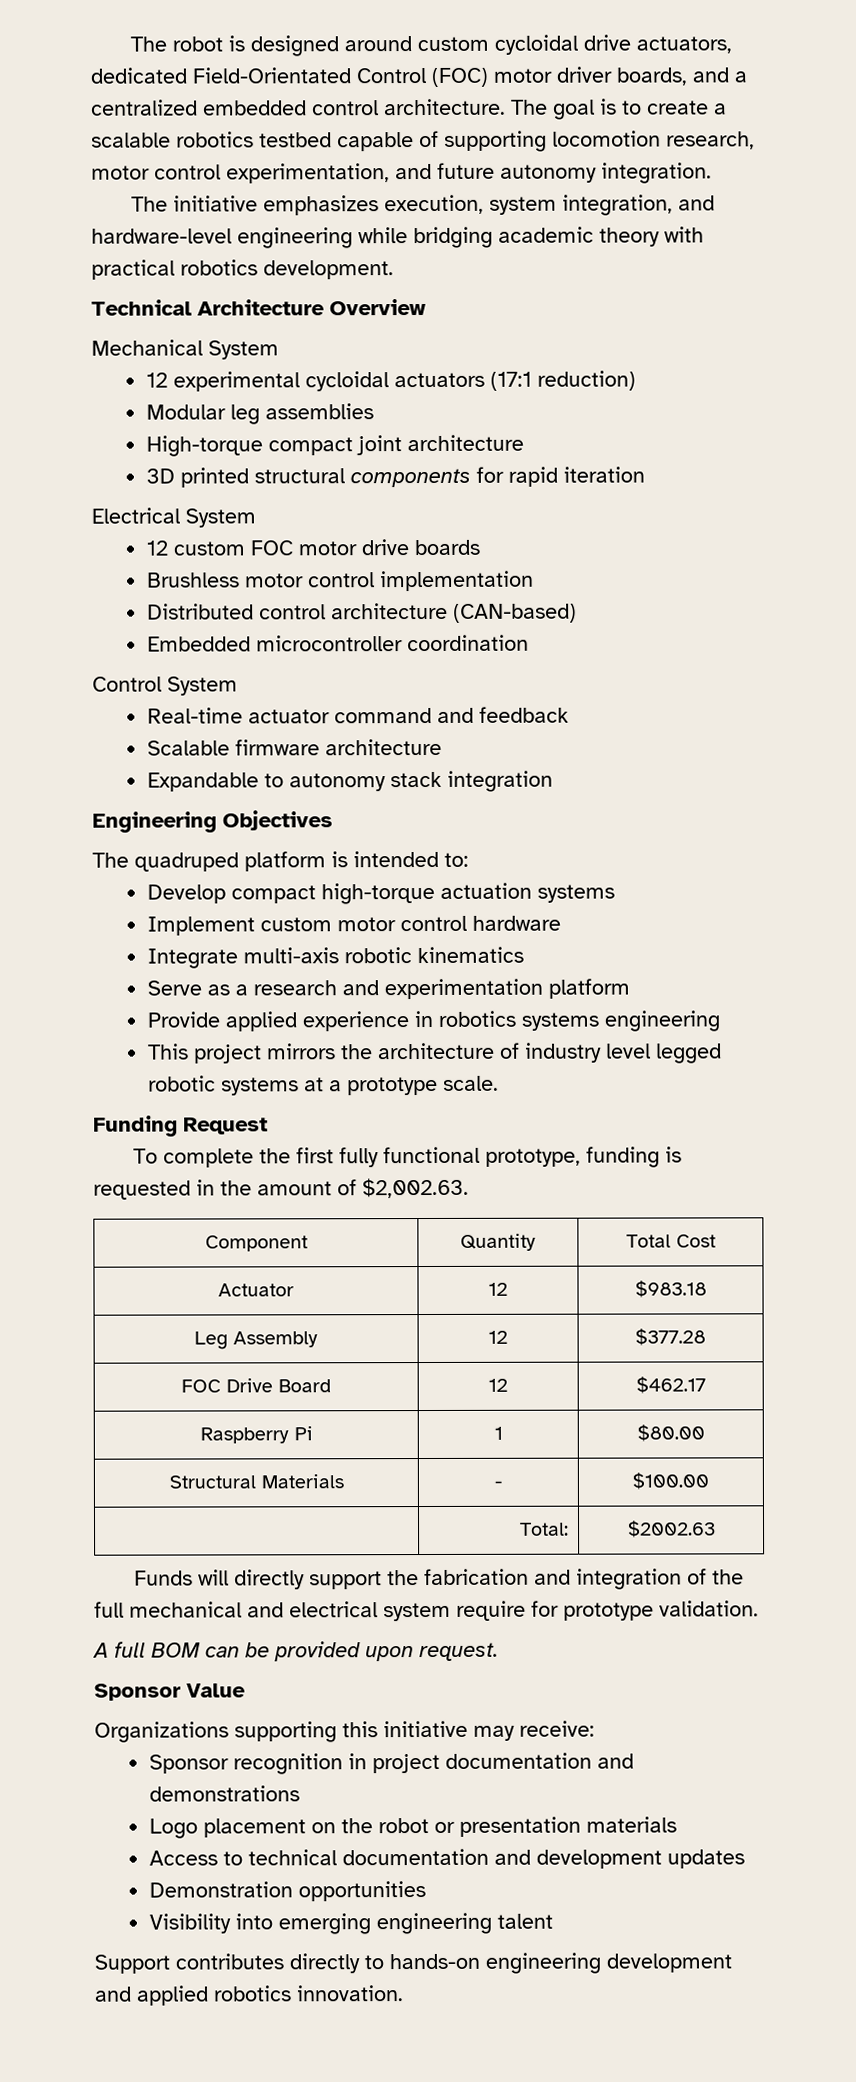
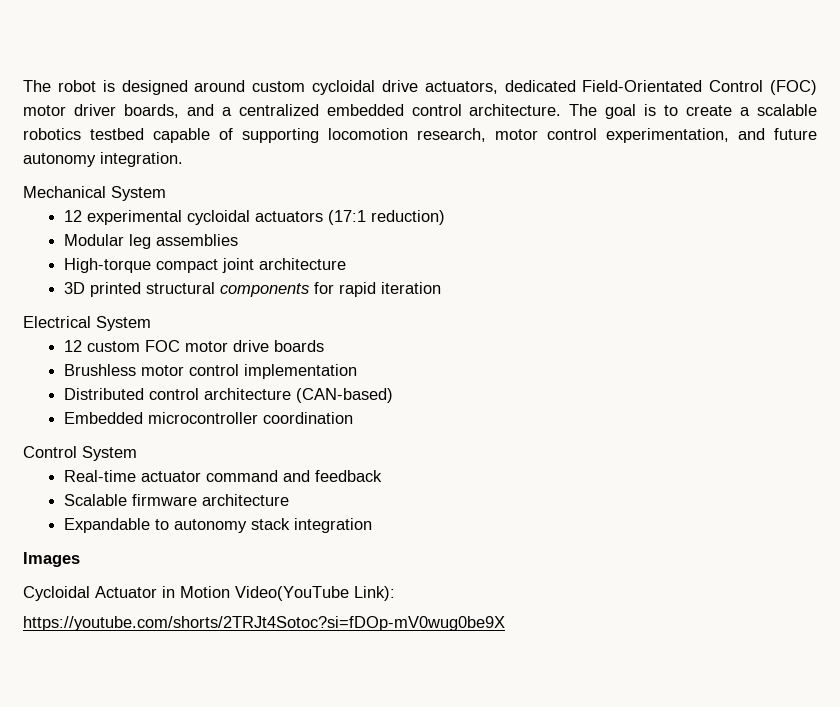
[130,194,715,216] [91,226,704,249] [91,259,394,280] [91,299,426,316] // The initiative emphasizes execution, system integration, and hardware-level engineering while bridging academic theory with practical robotics development. // Technical Architecture Overview -> (183, 159) none
[92,810,333,833] [92,850,469,872] [146,882,615,905] [146,915,561,936] [146,946,524,969] [146,978,630,1000] [146,1010,720,1032] [147,1042,722,1064] [147,1075,499,1096] [93,1115,268,1137] [132,1146,682,1168] [93,1177,469,1200] [204,1235,308,1252] [460,1233,536,1251] [625,1234,716,1248] [218,1283,294,1297] [488,1282,508,1296] [634,1280,707,1298] [194,1331,318,1350] [488,1330,508,1344] [635,1328,706,1346] [181,1378,331,1393] [488,1378,508,1392] [635,1376,706,1394] [199,1426,313,1444] [493,1426,503,1440] [636,1424,705,1442] [168,1474,344,1489] [494,1480,502,1488] [632,1472,709,1490] [520,1522,570,1536] [627,1520,716,1538] [133,1568,744,1590] [94,1600,759,1622] [92,1641,499,1662] [94,1683,246,1701] [94,1720,595,1743] [148,1752,634,1775] [148,1785,300,1802] [148,1816,677,1839] [148,1848,745,1869] [148,1881,426,1902] [148,1912,553,1935] [94,1952,732,1974] [94,1985,404,2006] Engineering Objectives // The quadruped platform is intended to: // Develop compact high-torque actuation systems // Implement custom motor control hardware // Integrate multi-axis robotic kinematics // Serve as a research and experimentation platform // Provide applied experience in robotics systems engineering // This project mirrors the architecture of industry level legged robotic systems at a prototype scale. // Funding Request // To complete the first fully functional prototype, funding is requested in the amount of $2,002.63. // Component | Quantity | Total Cost // Actuator | 12 | $983.18 // Leg Assembly | 12 | $377.28 // FOC Drive Board | 12 | $462.17 // Raspberry Pi | 1 | $80.00 // Structural Materials | - | $100.00 // | Total: | $2002.63 // Funds will directly support the fabrication and integration of the full mechanical and electrical system require for prototype validation. // A full BOM can be provided upon request. // Sponsor Value // Organizations supporting this initiative may receive: // Sponsor recognition in project documentation and demonstrations // Logo placement on the robot or presentation materials // Access to technical documentation and development updates // Demonstration opportunities // Visibility into emerging engineering talent // Support contributes directly to hands-on engineering development and applied robotics innovation. -> [23,552,80,567] [23,586,395,601] [23,616,505,631] Images // Cycloidal Actuator in Motion Video(YouTube Link): // https://youtube.com/shorts/2TRJt4Sotoc?si=fDOp-mV0wug0be9X

